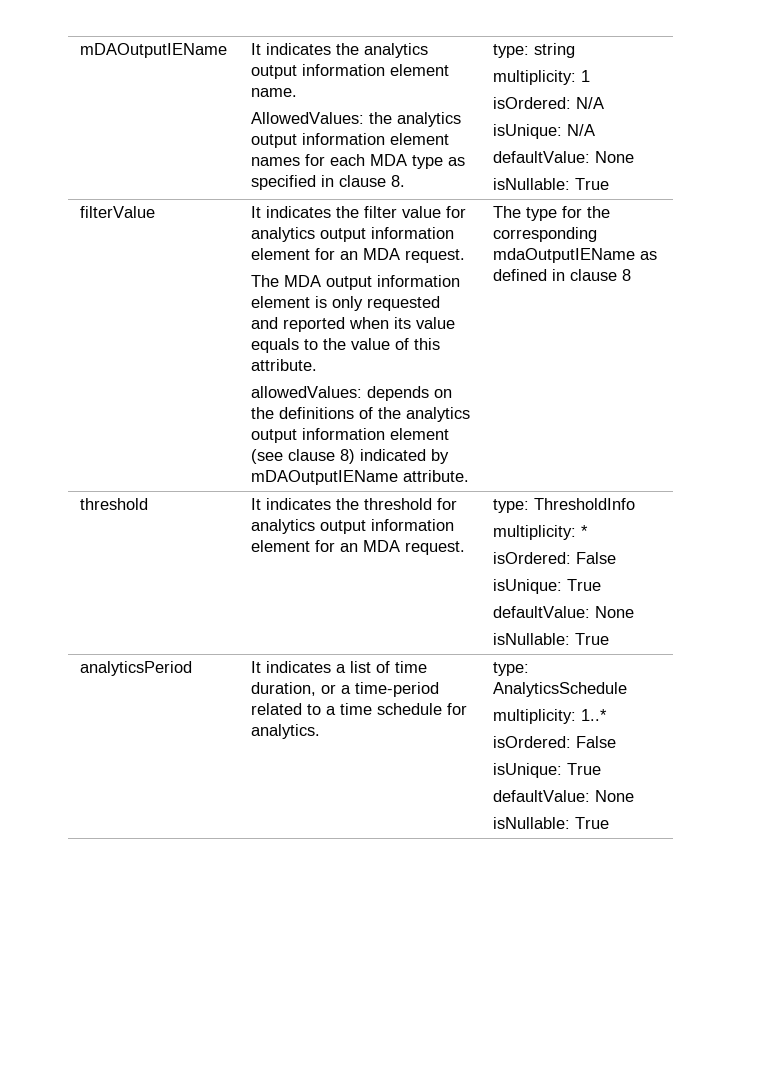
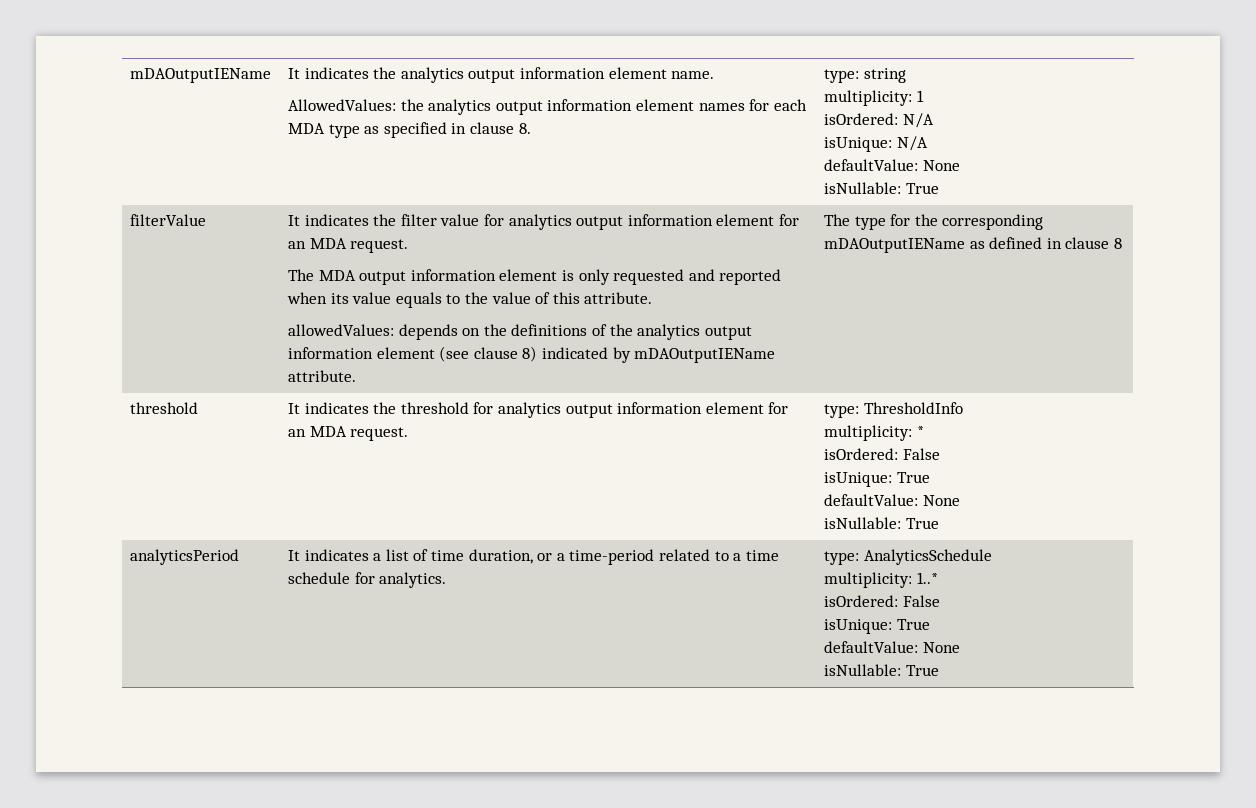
[492,248,635,263] mdaOutputIEName -> [824,238,966,253] mDAOutputIEName

